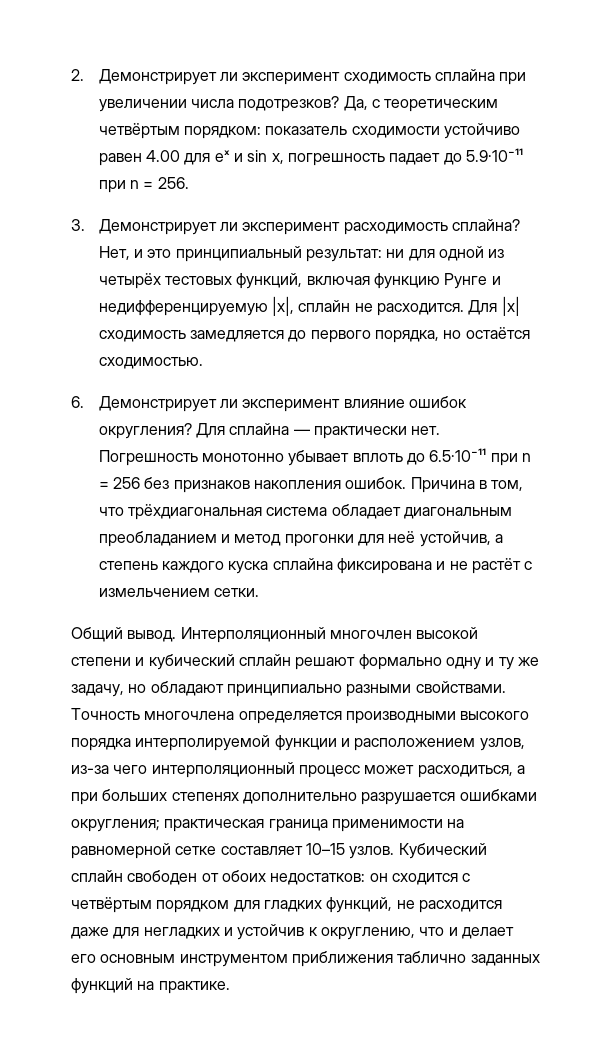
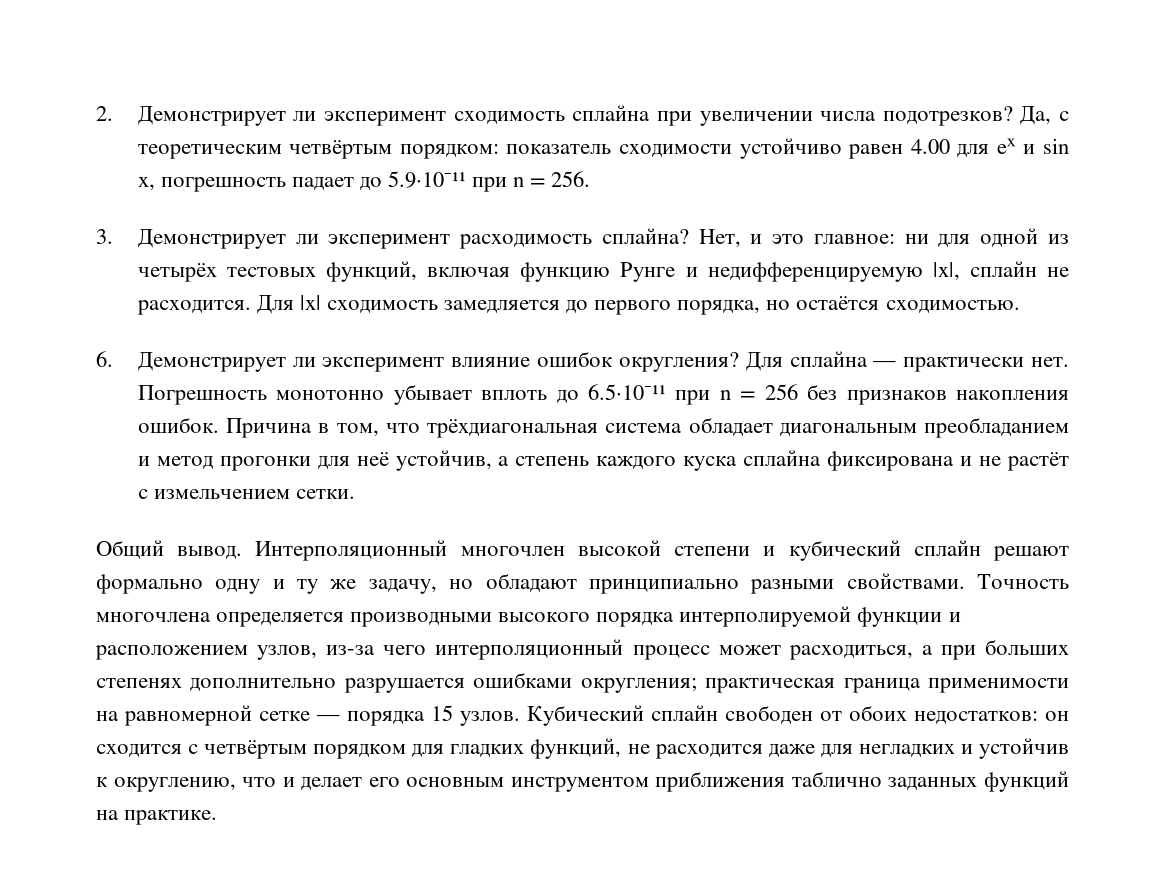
[175,246,382,262] принципиальный результат: -> [813,234,895,244] главное:
[220,843,345,855] составляет 10–15 -> [317,705,453,726] — порядка 15

